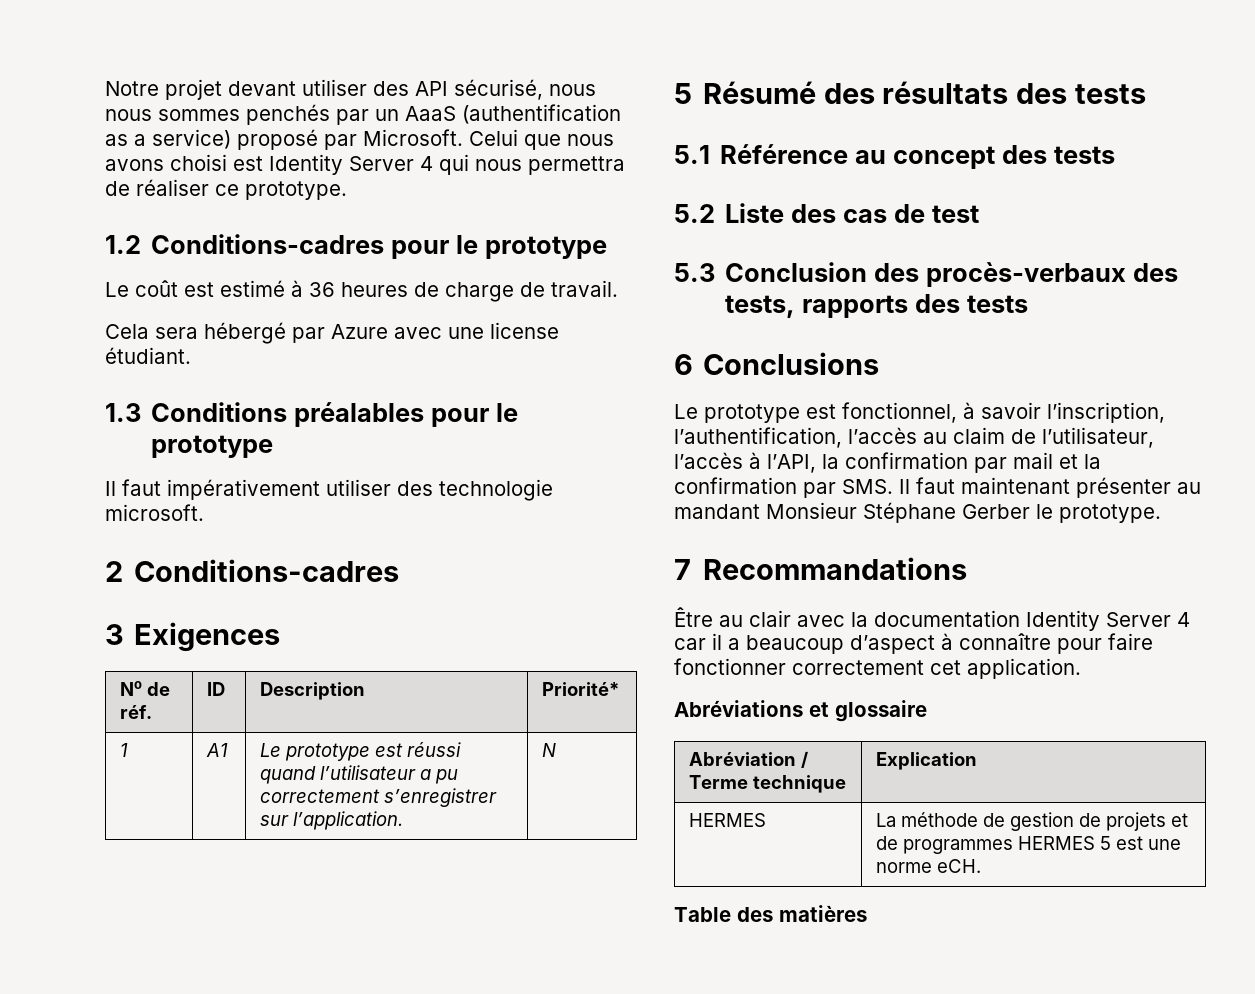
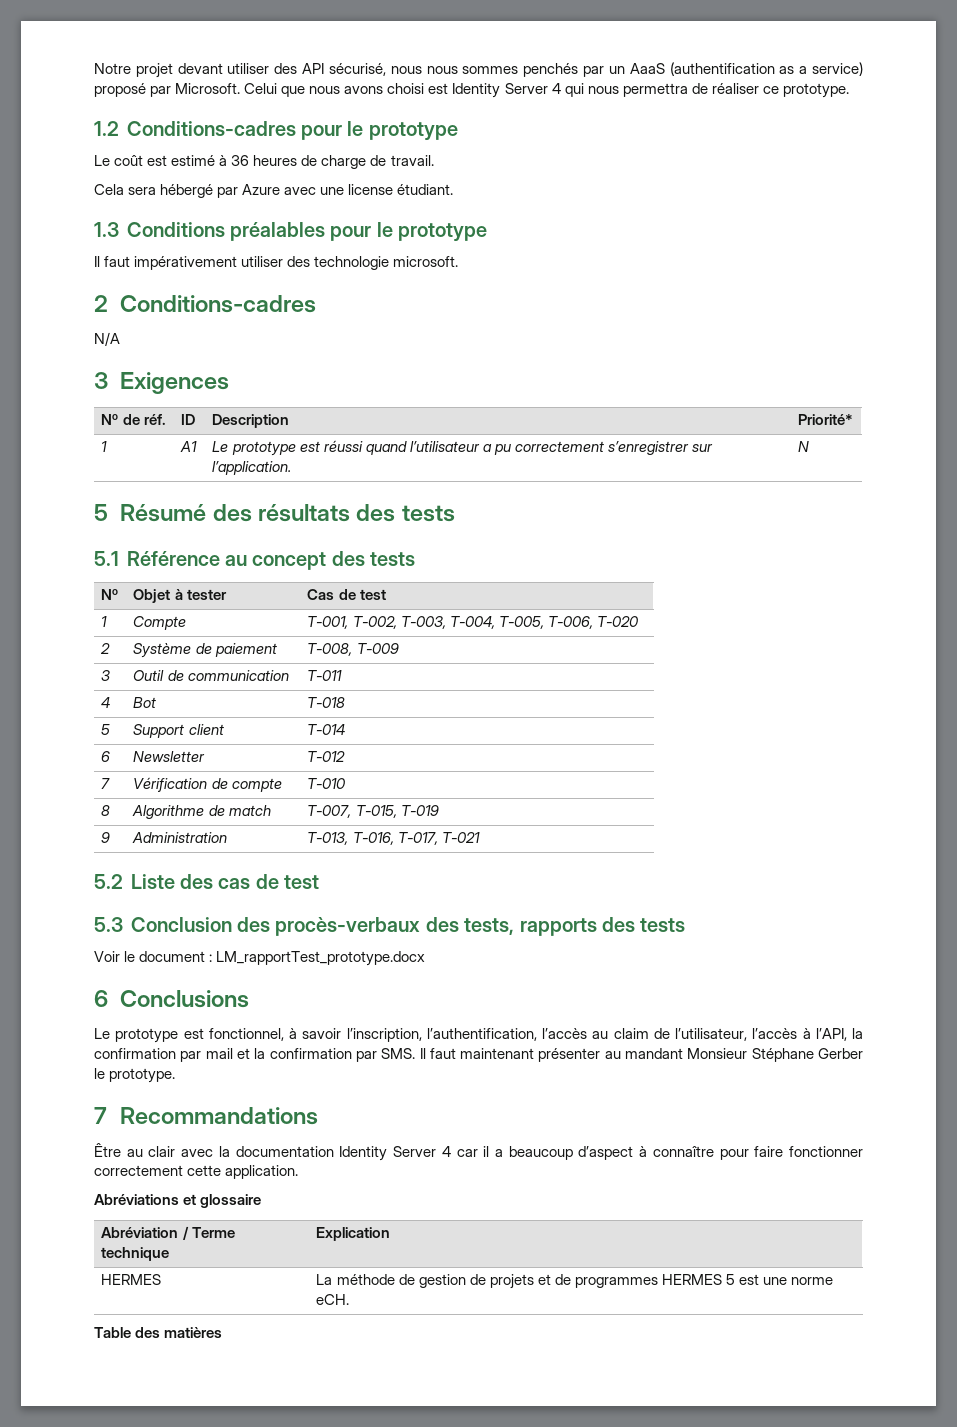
(399, 570) none -> [94,332,120,346] // N/A
(1115, 155) none -> [101,589,119,600] [133,589,227,603] [307,589,386,600] [101,616,108,627] [133,616,187,630] [307,616,639,629] [100,643,111,654] [133,643,277,658] [307,643,399,656] [101,670,111,681] [133,670,289,681] [307,670,343,681] [101,697,111,708] [133,697,157,708] [307,697,346,708] [101,724,111,735] [133,724,224,738] [307,724,346,735] [101,751,111,762] [133,751,206,762] [307,751,346,762] [101,778,111,789] [133,777,282,792] [307,778,347,789] [101,805,111,816] [132,805,271,819] [307,805,439,818] [101,832,111,843] [132,832,228,843] [307,832,480,845] // No | Objet à tester | Cas de test // 1 | Compte | T-001, T-002, T-003, T-004, T-005, T-006, T-020 // 2 | Système de paiement | T-008, T-009 // 3 | Outil de communication | T-011 // 4 | Bot | T-018 // 5 | Support client | T-014 // 6 | Newsletter | T-012 // 7 | Vérification de compte | T-010 // 8 | Algorithme de match | T-007, T-015, T-019 // 9 | Administration | T-013, T-016, T-017, T-021
(1028, 304) none -> [94,951,426,966] // Voir le document : LM_rapportTest_prototype.docx
[930,660,961,675] cet -> [187,1165,222,1176] cette

